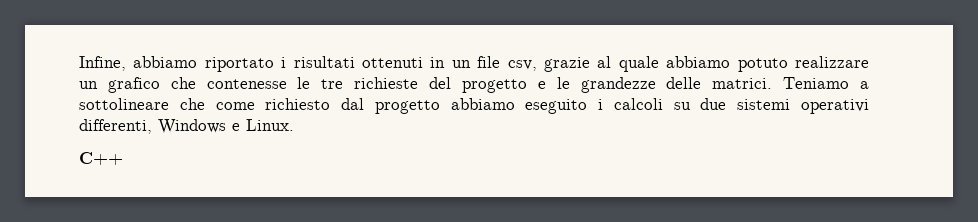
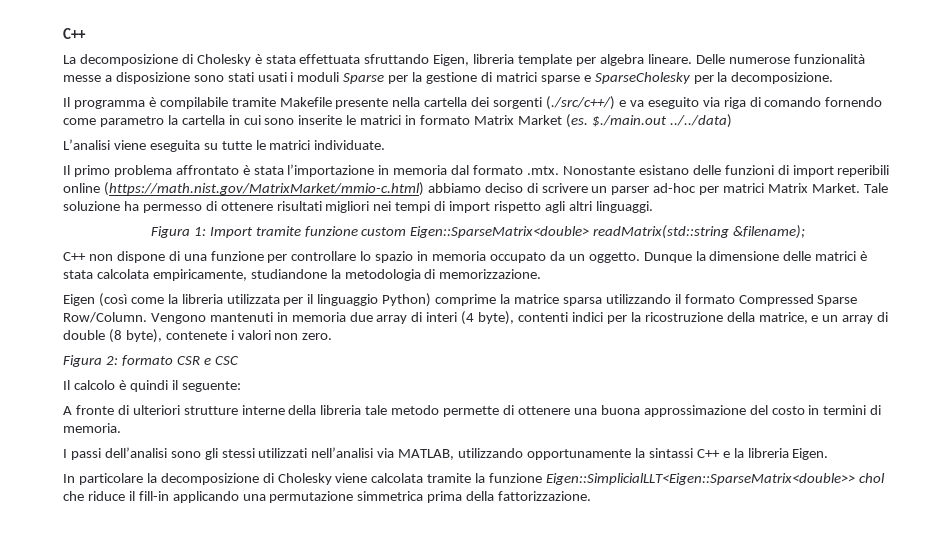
[79,56,869,72] [79,77,870,93] [79,98,869,114] [79,119,294,134] [79,152,123,165] Infine, abbiamo riportato i risultati ottenuti in un file csv, grazie al quale abbiamo potuto realizzare un grafico che contenesse le tre richieste del progetto e le grandezze delle matrici. Teniamo a sottolineare che come richiesto dal progetto abbiamo eseguito i calcoli su due sistemi operativi differenti, Windows e Linux. // C++ -> [63,28,86,39] [63,54,865,66] [63,72,834,84] [63,96,883,110] [63,114,732,128] [63,139,386,152] [63,164,890,177] [63,182,888,196] [63,201,653,213] [150,225,806,239] [63,251,868,263] [63,269,542,281] [63,293,858,307] [63,311,889,325] [63,329,333,343] [63,355,239,367] [63,380,241,392] [63,405,882,417] [63,423,121,433] [63,447,829,460] [63,473,885,485] [63,491,592,503] C++ // La decomposizione di Cholesky è stata effettuata sfruttando Eigen, libreria template per algebra lineare. Delle numerose funzionalità messe a disposizione sono stati usati i moduli Sparse per la gestione di matrici sparse e SparseCholesky per la decomposizione. // Il programma è compilabile tramite Makefile presente nella cartella dei sorgenti (./src/c++/) e va eseguito via riga di comando fornendo come parametro la cartella in cui sono inserite le matrici in formato Matrix Market (es. $./main.out ../../data) // L’analisi viene eseguita su tutte le matrici individuate. // Il primo problema affrontato è stata l’importazione in memoria dal formato .mtx. Nonostante esistano delle funzioni di import reperibili online (https://math.nist.gov/MatrixMarket/mmio-c.html) abbiamo deciso di scrivere un parser ad-hoc per matrici Matrix Market. Tale soluzione ha permesso di ottenere risultati migliori nei tempi di import rispetto agli altri linguaggi. // Figura 1: Import tramite funzione custom Eigen::SparseMatrix<double> readMatrix(std::string &filename); // C++ non dispone di una funzione per controllare lo spazio in memoria occupato da un oggetto. Dunque la dimensione delle matrici è stata calcolata empiricamente, studiandone la metodologia di memorizzazione. // Eigen (così come la libreria utilizzata per il linguaggio Python) comprime la matrice sparsa utilizzando il formato Compressed Sparse Row/Column. Vengono mantenuti in memoria due array di interi (4 byte), contenti indici per la ricostruzione della matrice, e un array di double (8 byte), contenete i valori non zero. // Figura 2: formato CSR e CSC // Il calcolo è quindi il seguente: // A fronte di ulteriori strutture interne della libreria tale metodo permette di ottenere una buona approssimazione del costo in termini di memoria. // I passi dell’analisi sono gli stessi utilizzati nell’analisi via MATLAB, utilizzando opportunamente la sintassi C++ e la libreria Eigen. // In particolare la decomposizione di Cholesky viene calcolata tramite la funzione Eigen::SimplicialLLT<Eigen::SparseMatrix<double>> chol che riduce il fill-in applicando una permutazione simmetrica prima della fattorizzazione.

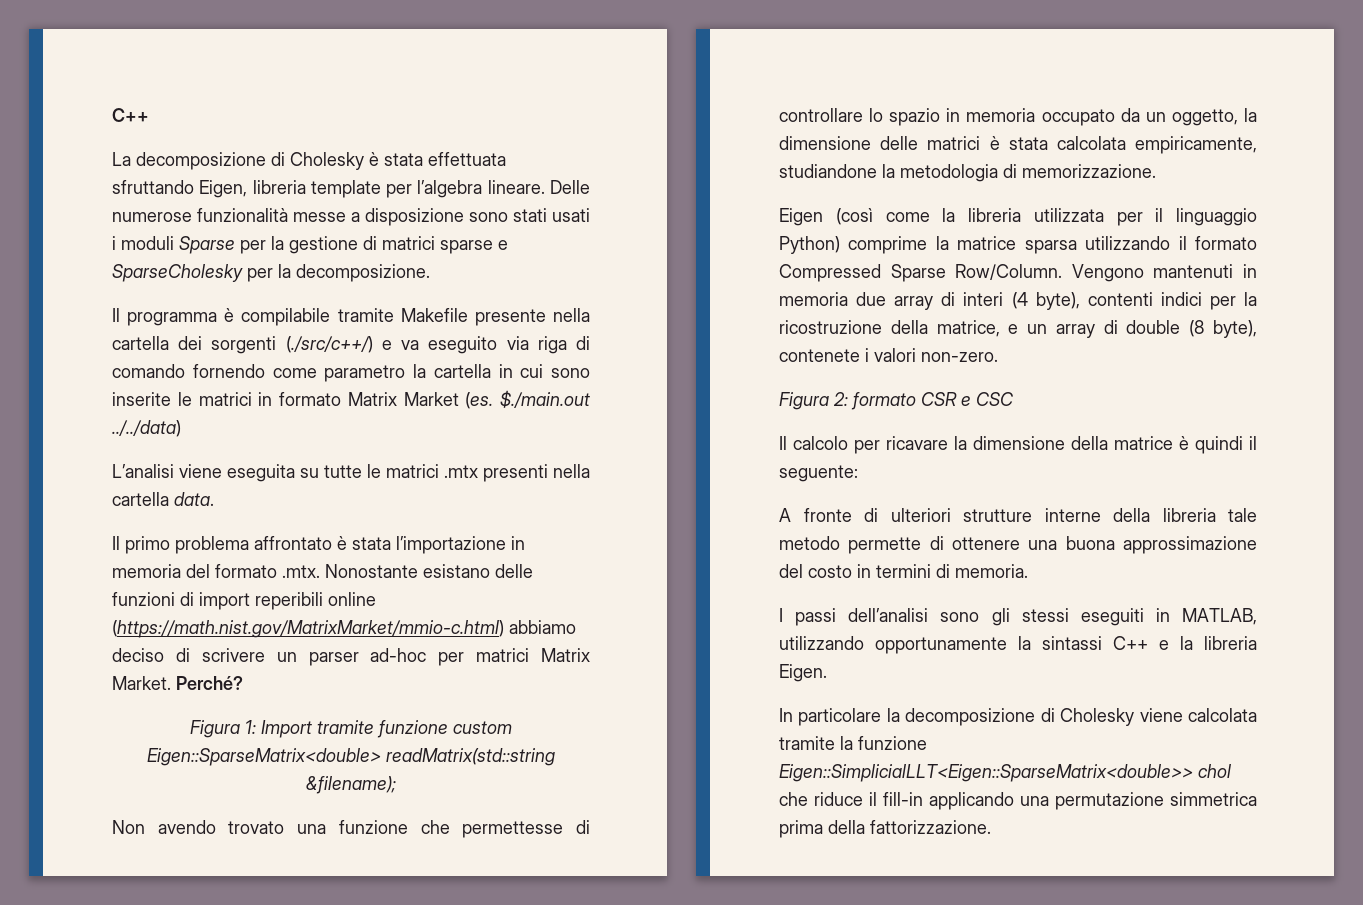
[599,54,644,66] algebra -> [417,180,483,198] l’algebra
[314,140,386,150] individuate. -> [444,464,590,482] [112,492,214,506] .mtx presenti nella cartella data.
[451,165,470,175] dal -> [186,564,210,578] del
[863,183,888,193] [63,201,653,213] Tale soluzione ha permesso di ottenere risultati migliori nei tempi di import rispetto agli altri linguaggi. -> [176,676,243,690] Perché?
[63,251,288,263] C++ non dispone di una funzione per -> [112,820,590,838] Non avendo trovato una funzione che permettesse di
[588,252,692,263] oggetto. Dunque -> [1171,109,1238,126] oggetto,
[274,333,333,340] non zero. -> [921,352,998,362] non-zero.
(115, 385) none -> [854,436,1173,454] per ricavare la dimensione della matrice
[258,447,395,458] utilizzati nell’analisi via -> [1080,608,1170,626] eseguiti in

